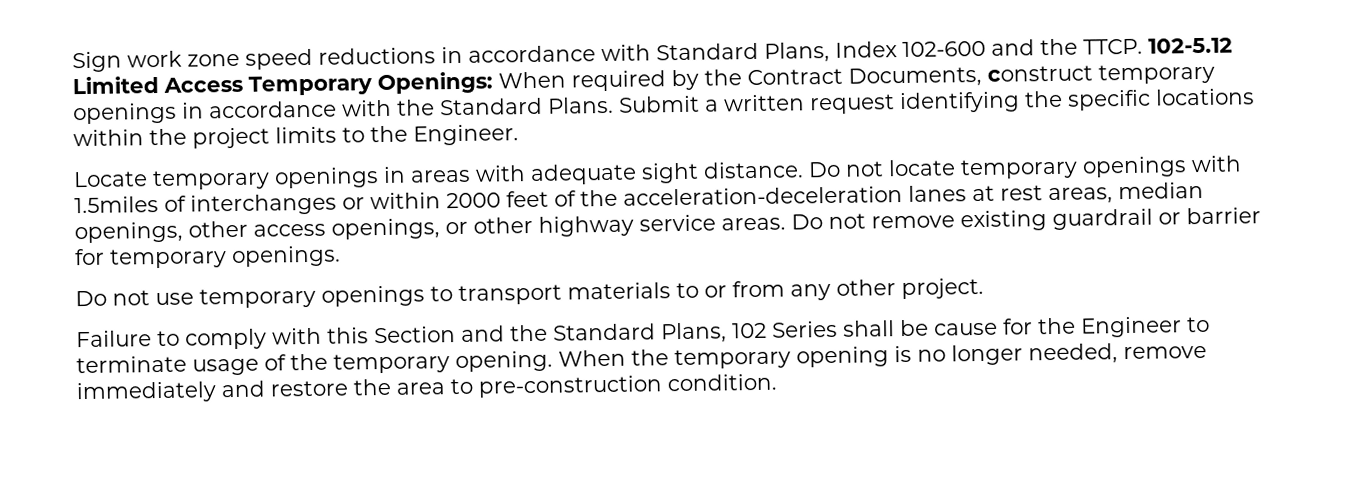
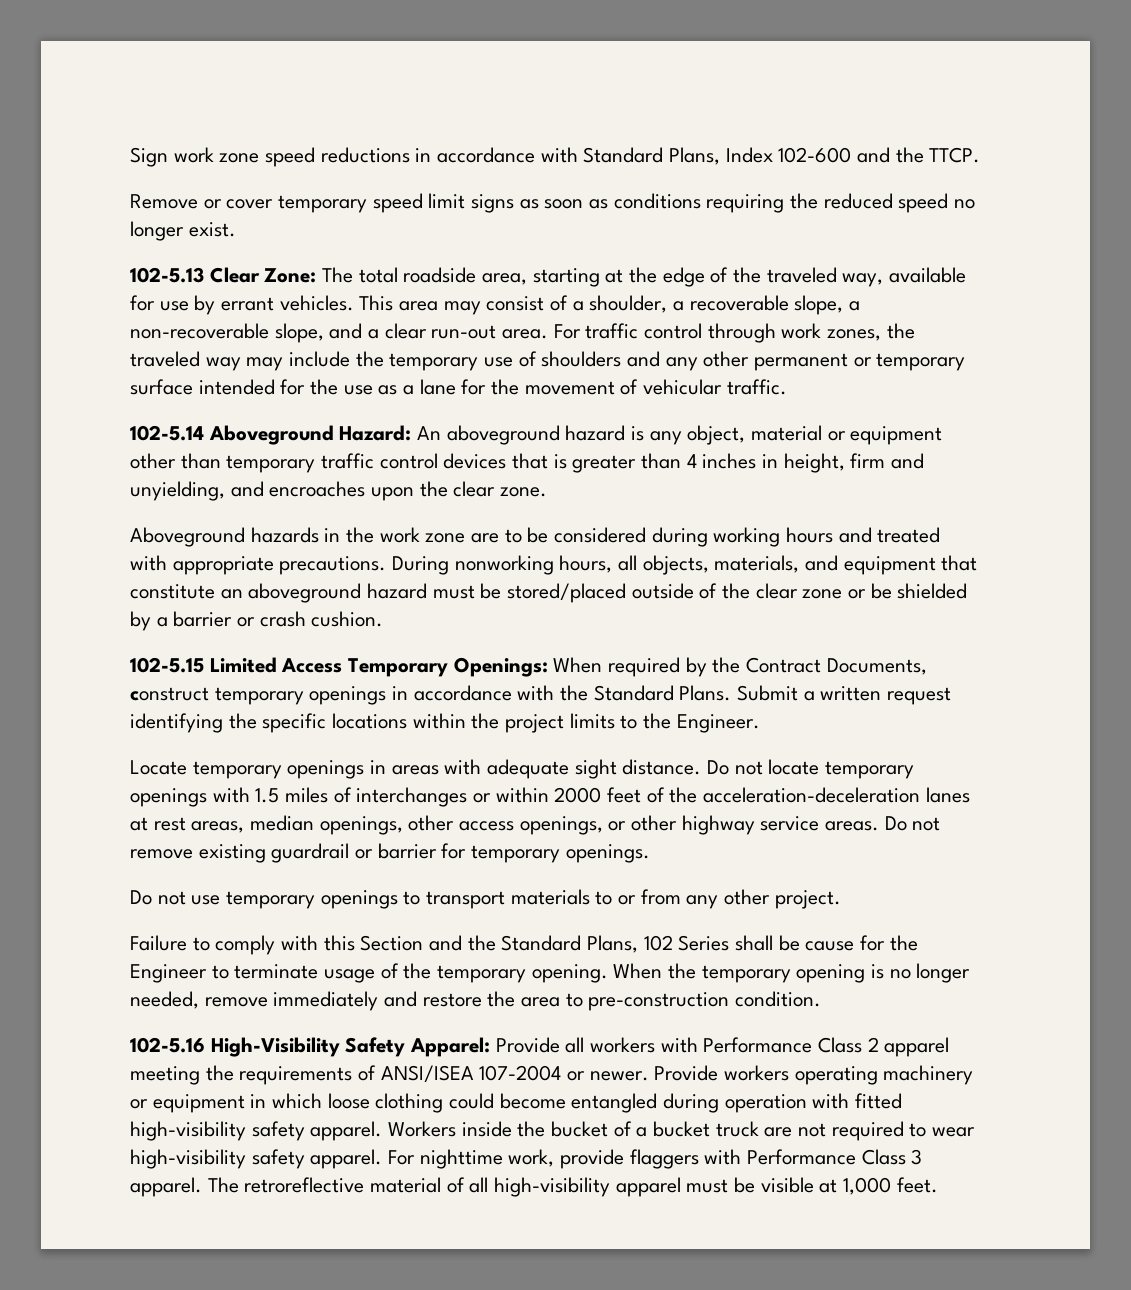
[1148,37,1233,54] 102-5.12 -> [130,193,976,213] [130,221,236,241] [130,267,967,287] [130,295,861,315] [130,323,915,343] [130,351,966,371] [130,379,787,395] [130,425,943,445] [130,453,925,473] [130,481,548,501] [130,527,941,547] [130,555,978,575] [130,583,968,603] [130,611,384,631] [130,657,204,673] // Remove or cover temporary speed limit signs as soon as conditions requiring the reduced speed no longer exist. // 102-5.13 Clear Zone: The total roadside area, starting at the edge of the traveled way, available for use by errant vehicles. This area may consist of a shoulder, a recoverable slope, a non-recoverable slope, and a clear run-out area. For traffic control through work zones, the traveled way may include the temporary use of shoulders and any other permanent or temporary surface intended for the use as a lane for the movement of vehicular traffic. // 102-5.14 Aboveground Hazard: An aboveground hazard is any object, material or equipment other than temporary traffic control devices that is greater than 4 inches in height, firm and unyielding, and encroaches upon the clear zone. // Aboveground hazards in the work zone are to be considered during working hours and treated with appropriate precautions. During nonworking hours, all objects, materials, and equipment that constitute an aboveground hazard must be stored/placed outside of the clear zone or be shielded by a barrier or crash cushion. // 102-5.15
[74,196,159,214] 1.5miles -> [255,787,329,803] 1.5 miles
(777, 382) none -> [130,1037,950,1057] [130,1065,974,1085] [130,1093,903,1113] [130,1121,976,1141] [130,1149,923,1169] [130,1177,938,1197] // 102-5.16 High-Visibility Safety Apparel: Provide all workers with Performance Class 2 apparel meeting the requirements of ANSI/ISEA 107-2004 or newer. Provide workers operating machinery or equipment in which loose clothing could become entangled during operation with fitted high-visibility safety apparel. Workers inside the bucket of a bucket truck are not required to wear high-visibility safety apparel. For nighttime work, provide flaggers with Performance Class 3 apparel. The retroreflective material of all high-visibility apparel must be visible at 1,000 feet.

